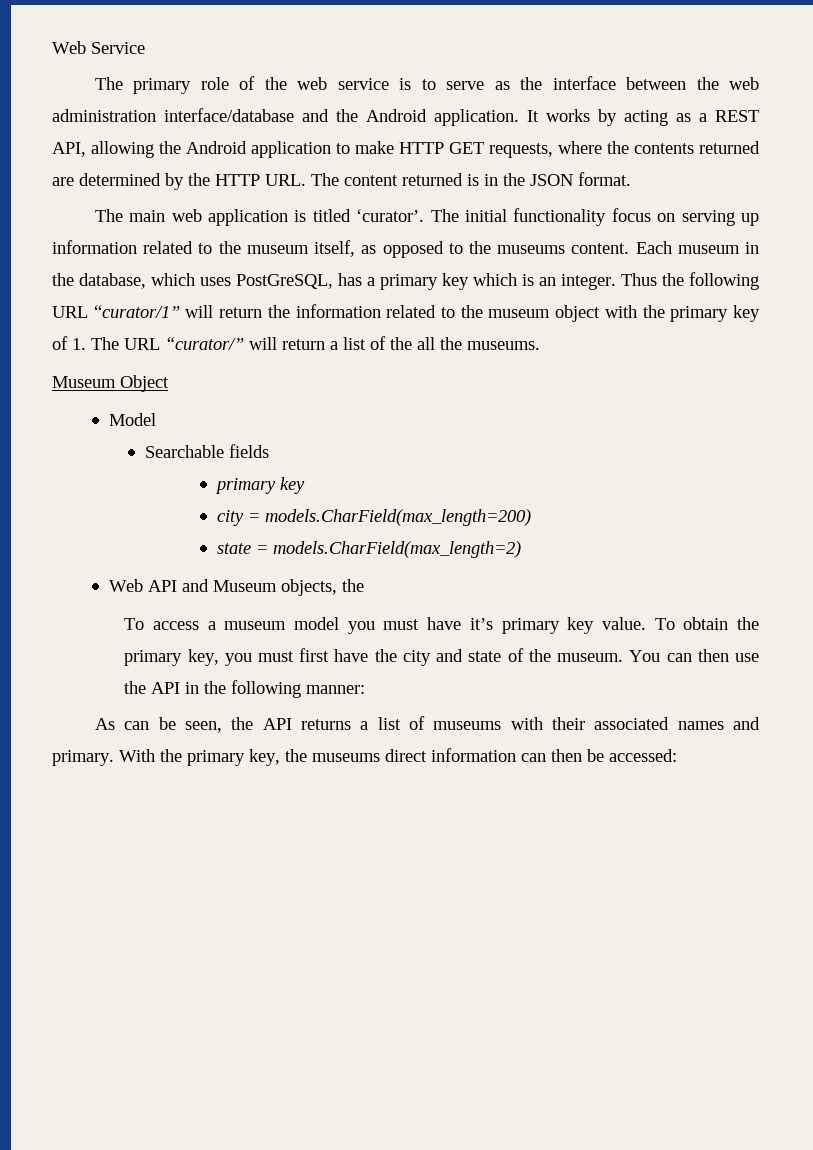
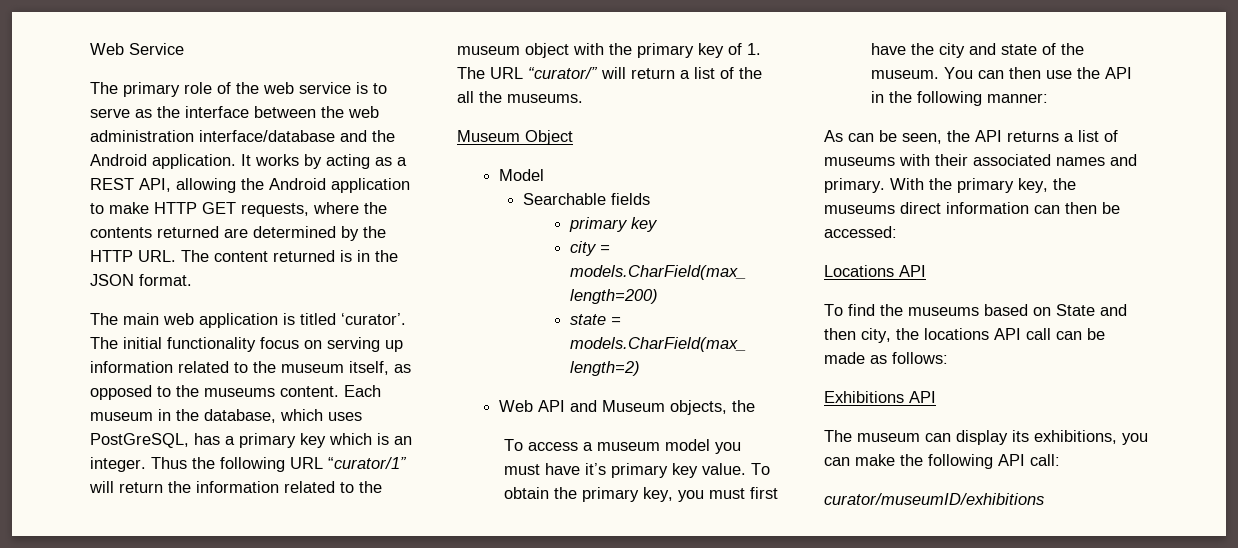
(677, 755) none -> [824,265,926,277] [824,304,1127,316] [824,328,1105,343] [824,352,948,364] [824,391,936,403] [824,430,1148,445] [824,454,1060,469] [824,493,1044,505] // Locations API // To find the museums based on State and then city, the locations API call can be made as follows: // Exhibitions API // The museum can display its exhibitions, you can make the following API call: // curator/museumID/exhibitions

